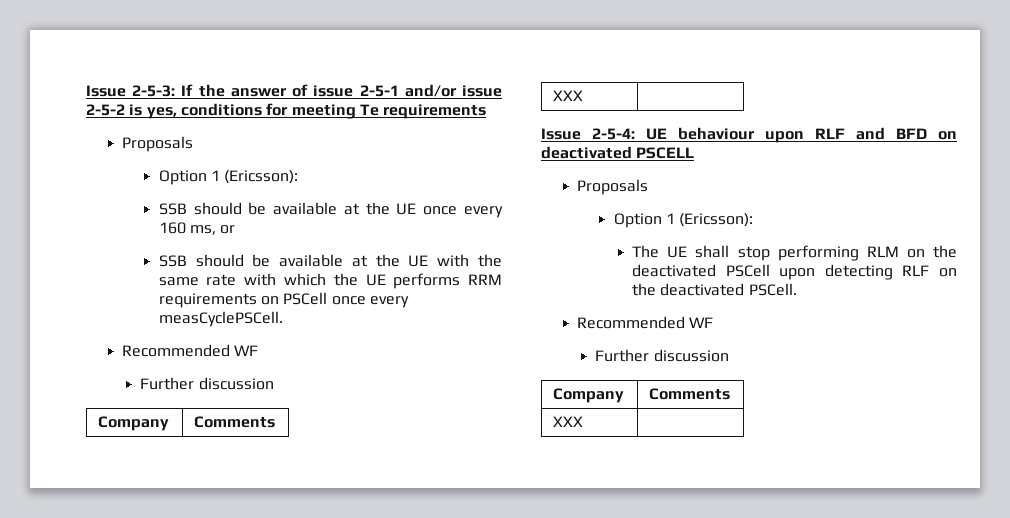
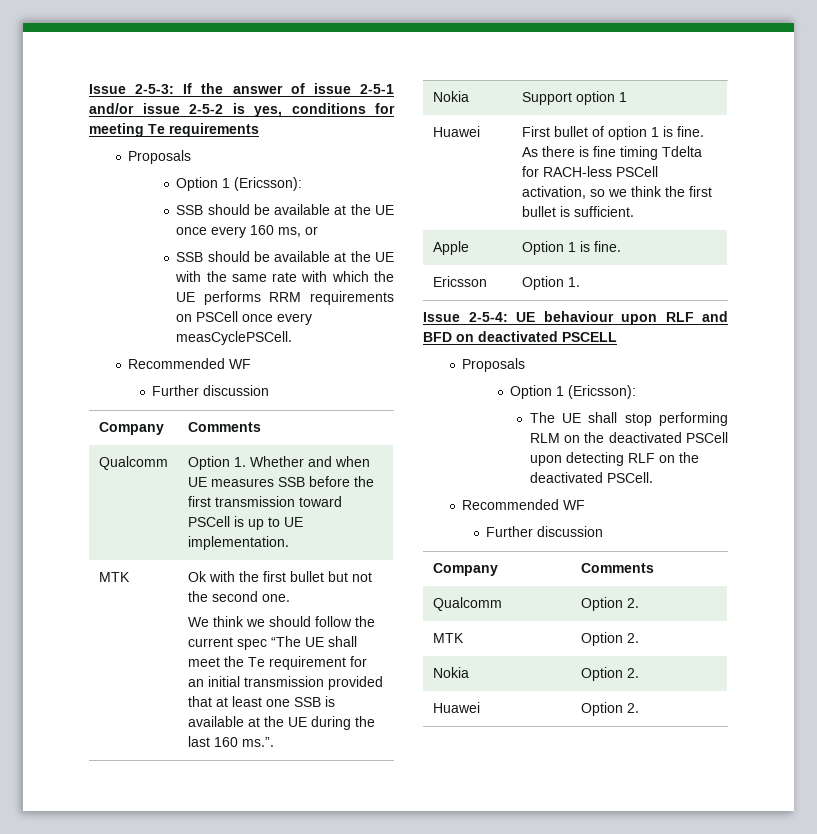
[553,90,584,101] XXX | -> [98,456,168,470] [187,456,370,470] [187,476,374,487] [187,496,342,507] [187,516,303,530] [187,536,289,550] [98,572,130,582] [187,571,372,582] [187,591,290,602] [187,616,375,627] [187,636,357,650] [187,656,367,670] [187,676,383,690] [187,696,335,707] [187,716,375,730] [187,736,274,747] [432,91,469,102] [521,91,627,105] [432,126,480,137] [521,126,704,140] [521,146,702,160] [521,166,658,177] [521,186,712,199] [521,206,634,217] [432,241,469,255] [521,241,621,255] [432,276,487,287] [521,276,580,290] Qualcomm | Option 1. Whether and when UE measures SSB before the first transmission toward PSCell is up to UE implementation. // MTK | Ok with the first bullet but not the second one. // We think we should follow the current spec “The UE shall meet the Te requirement for an initial transmission provided that at least one SSB is available at the UE during the last 160 ms.”. // Nokia | Support option 1 // Huawei | First bullet of option 1 is fine. As there is fine timing Tdelta for RACH-less PSCell activation, so we think the first bullet is sufficient. // Apple | Option 1 is fine. // Ericsson | Option 1.
[553,416,584,427] XXX | -> [432,597,502,611] [580,597,639,611] [432,633,464,643] [580,632,639,646] [432,667,469,678] [580,667,639,681] [432,702,480,713] [580,702,639,716] Qualcomm | Option 2. // MTK | Option 2. // Nokia | Option 2. // Huawei | Option 2.

